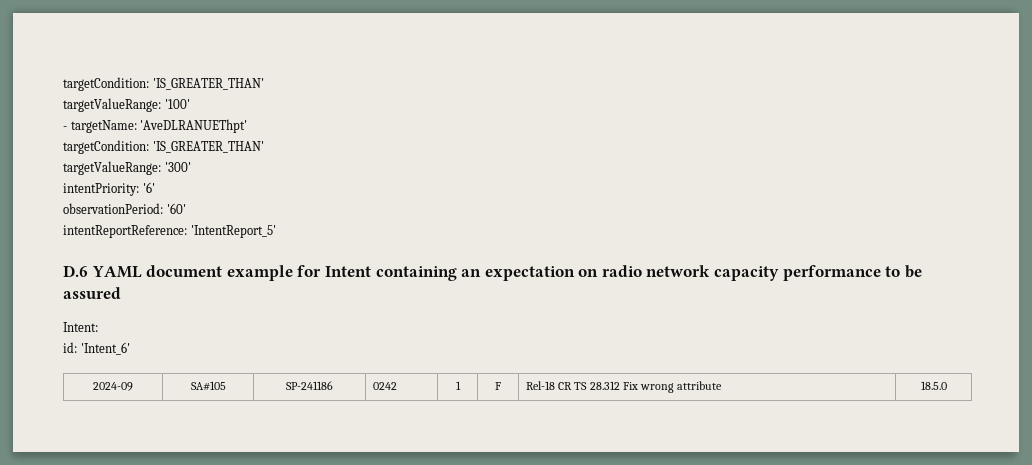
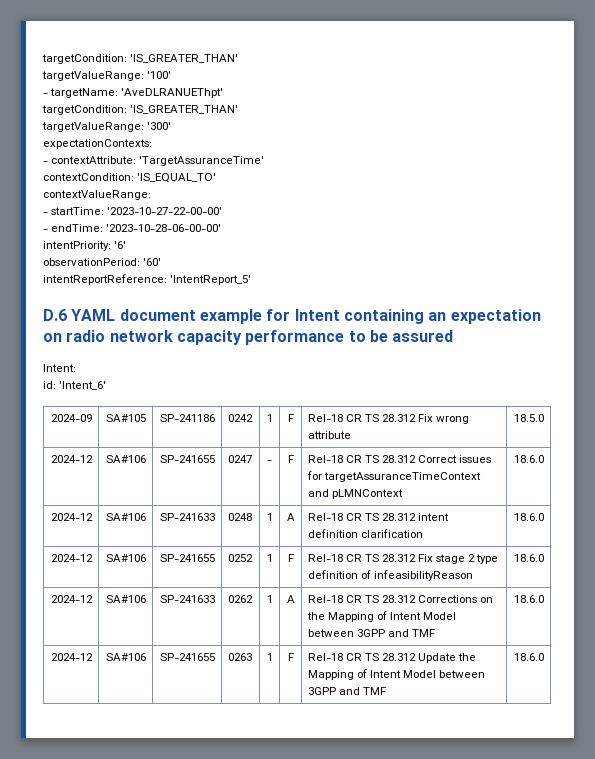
(191, 167) none -> [43,139,152,149] [43,156,265,166] [43,173,217,183] [43,190,151,200] [43,207,223,215] [43,224,222,232] // expectationContexts: // - contextAttribute: 'TargetAssuranceTime' // contextCondition: 'IS_EQUAL_TO' // contextValueRange: // - startTime: '2023-10-27-22-00-00' // - endTime: '2023-10-28-06-00-00'
(947, 385) none -> [50,455,93,463] [105,455,146,463] [159,455,215,463] [227,455,252,463] [267,460,272,463] [287,455,294,463] [307,455,492,463] [306,471,481,482] [307,489,403,499] [513,455,544,463] [50,513,93,521] [105,513,146,521] [159,513,215,521] [227,513,252,521] [266,513,273,521] [286,513,295,521] [307,513,449,521] [307,529,423,538] [513,513,544,521] [50,554,93,562] [105,554,146,562] [159,554,215,562] [227,554,253,562] [266,554,273,562] [287,554,294,562] [307,554,499,564] [307,570,473,581] [513,554,544,562] [50,595,93,603] [105,595,146,603] [159,595,215,603] [227,595,253,603] [266,595,273,603] [286,595,295,603] [307,595,494,603] [306,611,456,622] [307,629,435,637] [513,595,544,603] [50,653,93,661] [105,653,146,661] [159,653,215,661] [227,653,252,661] [266,653,273,661] [287,653,294,661] [307,653,477,663] [307,669,485,680] [307,687,386,695] [513,653,544,661] // 2024-12 | SA#106 | SP-241655 | 0247 | - | F | Rel-18 CR TS 28.312 Correct issues for targetAssuranceTimeContext and pLMNContext | 18.6.0 // 2024-12 | SA#106 | SP-241633 | 0248 | 1 | A | Rel-18 CR TS 28.312 intent definition clarification | 18.6.0 // 2024-12 | SA#106 | SP-241655 | 0252 | 1 | F | Rel-18 CR TS 28.312 Fix stage 2 type definition of infeasibilityReason | 18.6.0 // 2024-12 | SA#106 | SP-241633 | 0262 | 1 | A | Rel-18 CR TS 28.312 Corrections on the Mapping of Intent Model between 3GPP and TMF | 18.6.0 // 2024-12 | SA#106 | SP-241655 | 0263 | 1 | F | Rel-18 CR TS 28.312 Update the Mapping of Intent Model between 3GPP and TMF | 18.6.0

